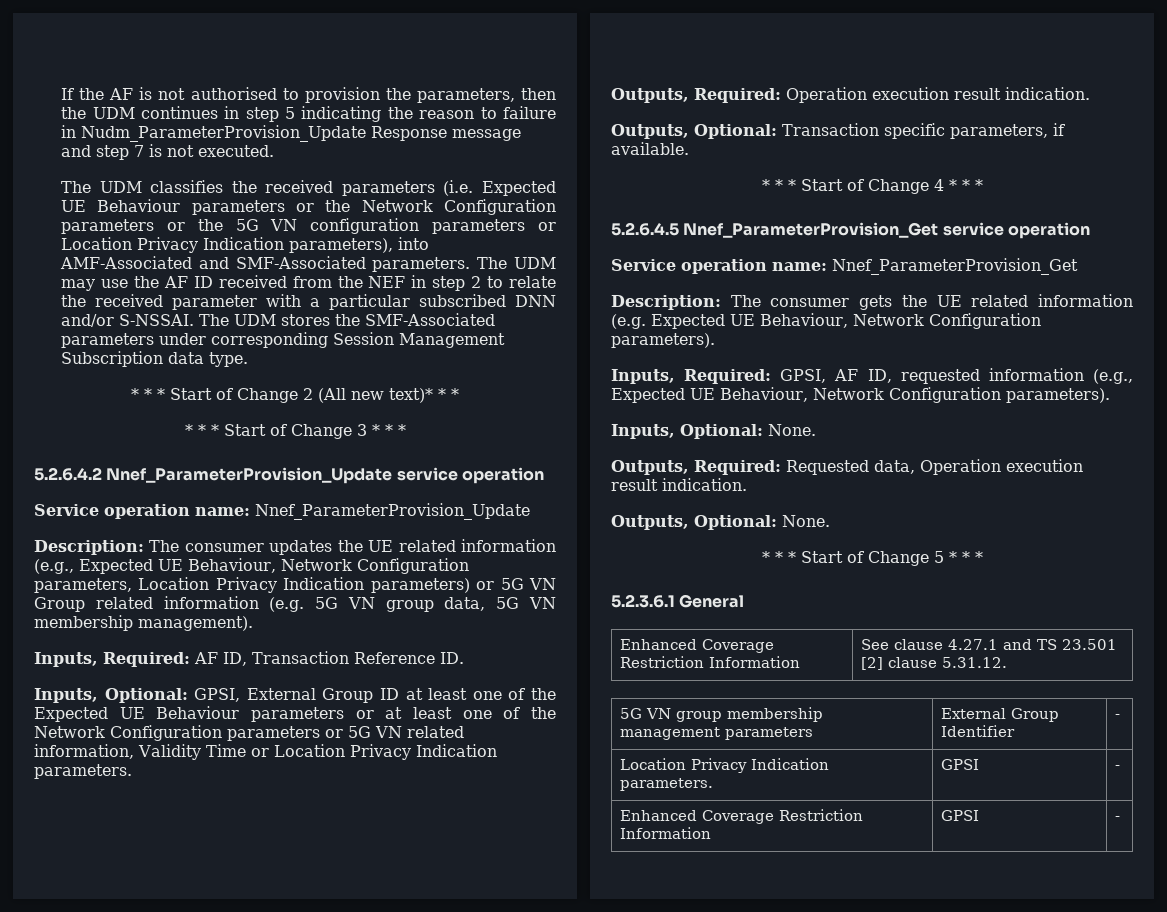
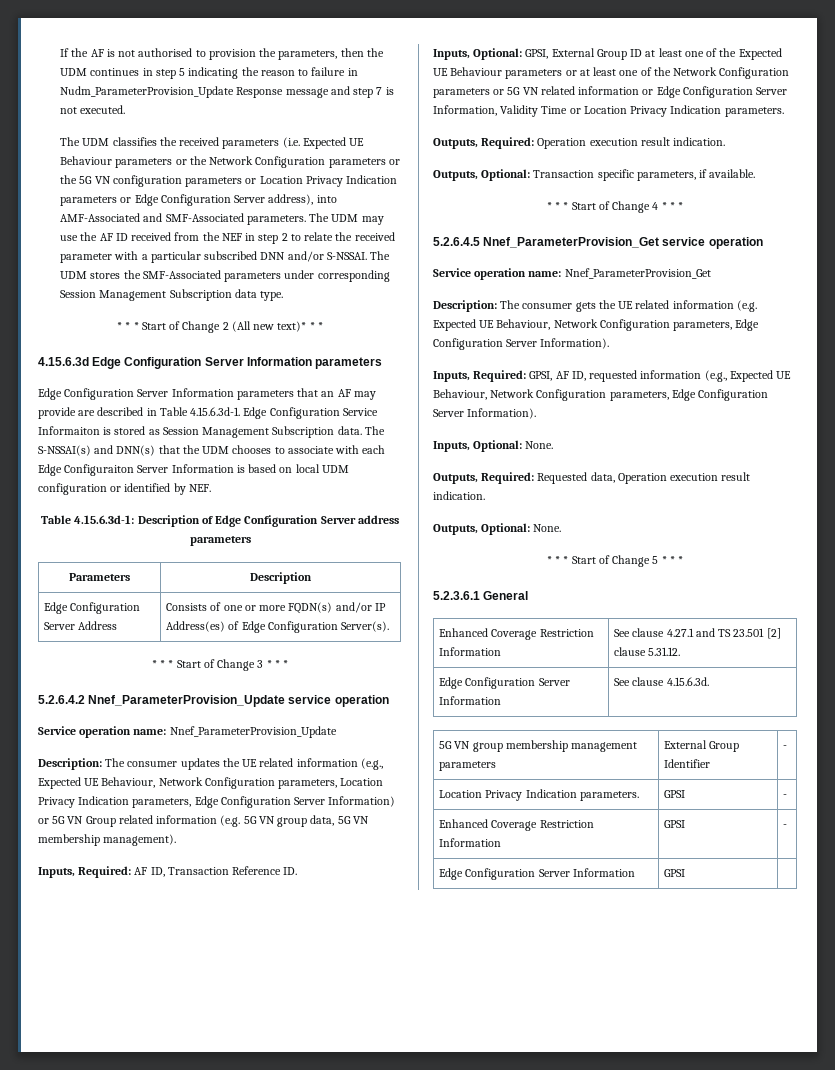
[289,238,394,253] parameters), -> [60,194,314,206] parameters or Edge Configuration Server address),
(459, 394) none -> [38,357,383,369] [38,388,376,400] [38,407,378,419] [38,426,385,438] [38,445,386,456] [38,464,349,476] [38,483,211,495] [41,515,399,527] [189,536,251,546] [69,573,130,581] [249,572,312,584] [44,602,141,614] [44,621,118,630] [166,602,386,614] [166,621,390,633] // 4.15.6.3d Edge Configuration Server Information parameters // Edge Configuration Server Information parameters that an AF may provide are described in Table 4.15.6.3d-1. Edge Configuration Service Informaiton is stored as Session Management Subscription data. The S-NSSAI(s) and DNN(s) that the UDM chooses to associate with each Edge Configuraiton Server Information is based on local UDM configuration or identified by NEF. // Table 4.15.6.3d-1: Description of Edge Configuration Server address parameters // Parameters | Description // Edge Configuration Server Address | Consists of one or more FQDN(s) and/or IP Address(es) of Edge Configuration Server(s).
[370,578,470,593] parameters) -> [132,796,396,808] parameters, Edge Configuration Server Information)
[34,744,134,759] information, -> [578,86,788,98] [433,105,497,116] information or Edge Configuration Server Information,
[611,333,715,348] parameters). -> [673,319,760,331] [433,338,610,350] parameters, Edge Configuration Server Information).
[1005,388,1110,403] parameters). -> [609,389,769,401] [433,408,537,419] parameters, Edge Configuration Server Information).
(1007, 662) none -> [439,677,570,689] [439,696,502,705] [614,677,709,686] // Edge Configuration Server Information | See clause 4.15.6.3d.
(1120, 818) none -> [439,868,635,880] [664,869,686,877] // Edge Configuration Server Information | GPSI |

